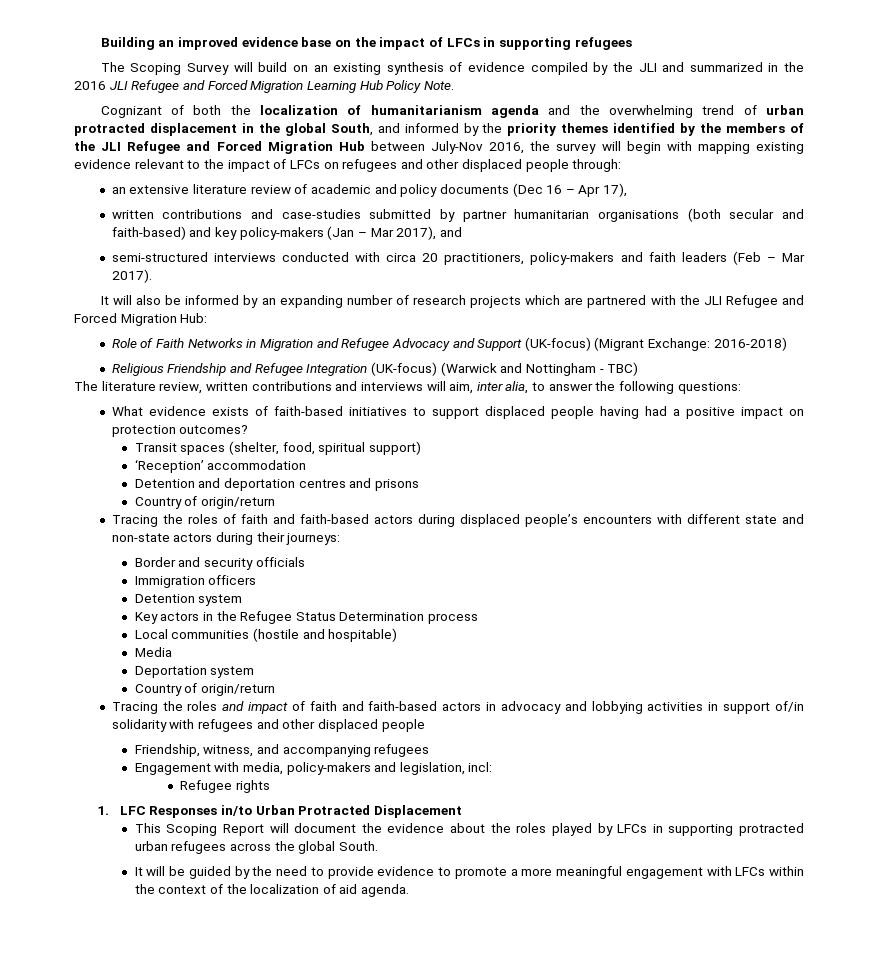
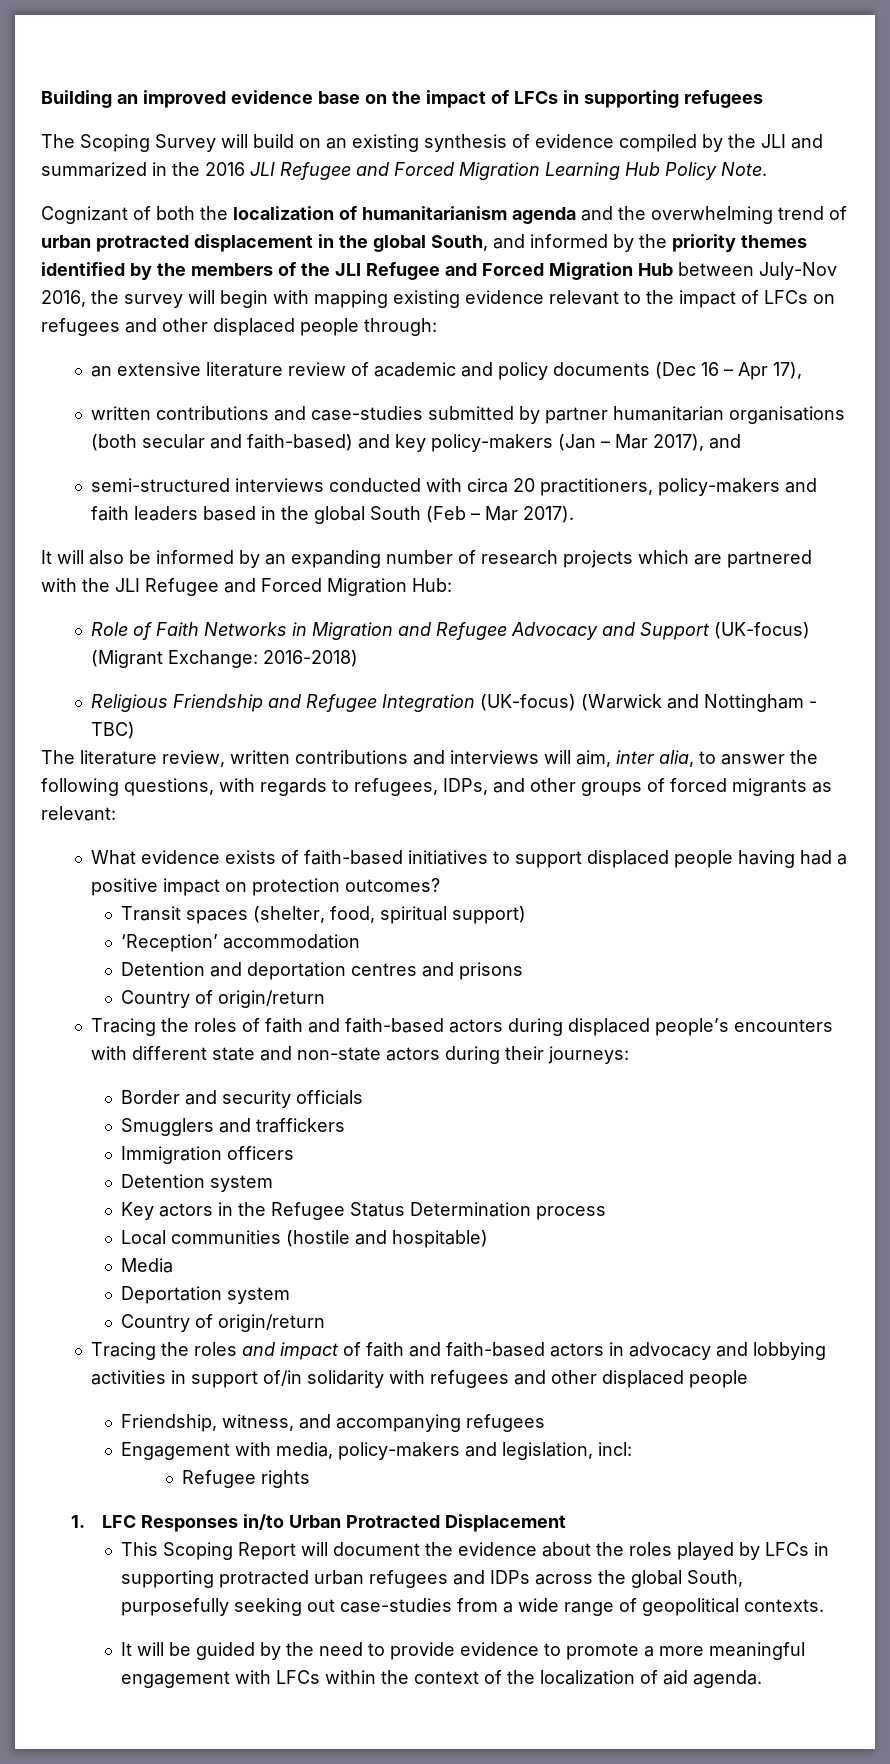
(727, 257) none -> [203,506,422,524] based in the global South
[677,382,741,394] questions: -> [124,778,832,796] [41,806,116,821] questions, with regards to refugees, IDPs, and other groups of forced migrants as relevant:
(305, 562) none -> [121,1118,346,1136] // Smugglers and traffickers
(227, 847) none -> [453,1570,531,1585] and IDPs
[338,841,378,851] South. -> [687,1570,744,1587] [121,1598,825,1616] South, purposefully seeking out case-studies from a wide range of geopolitical contexts.

